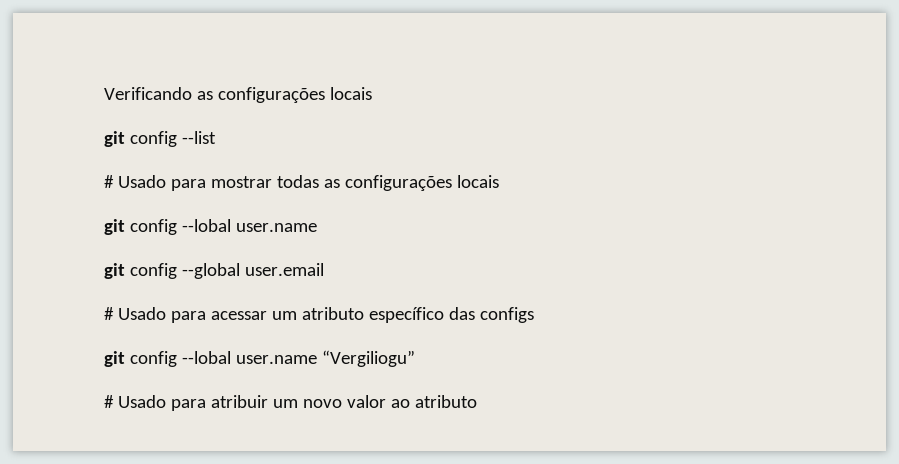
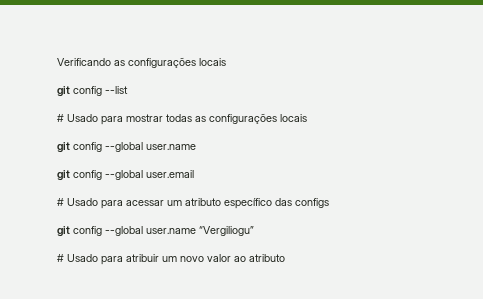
[181,219,231,232] --lobal -> [105,142,143,152] --global
[181,351,231,364] --lobal -> [105,226,143,236] --global

